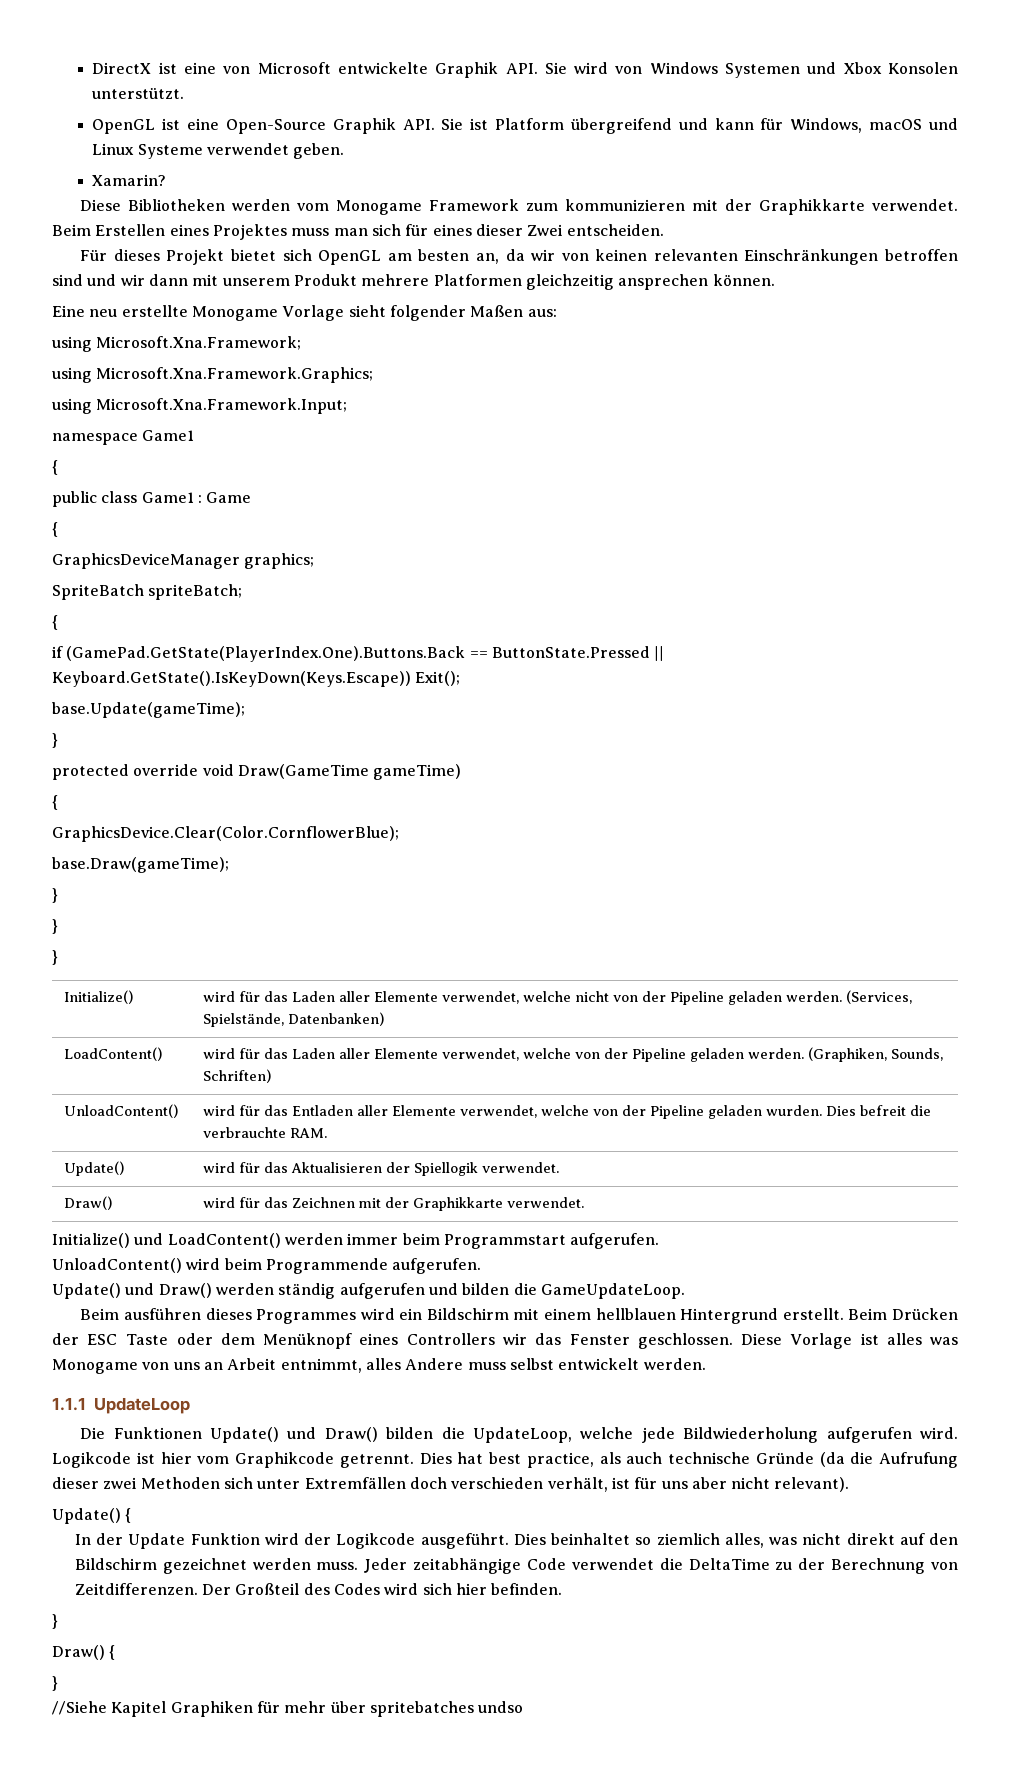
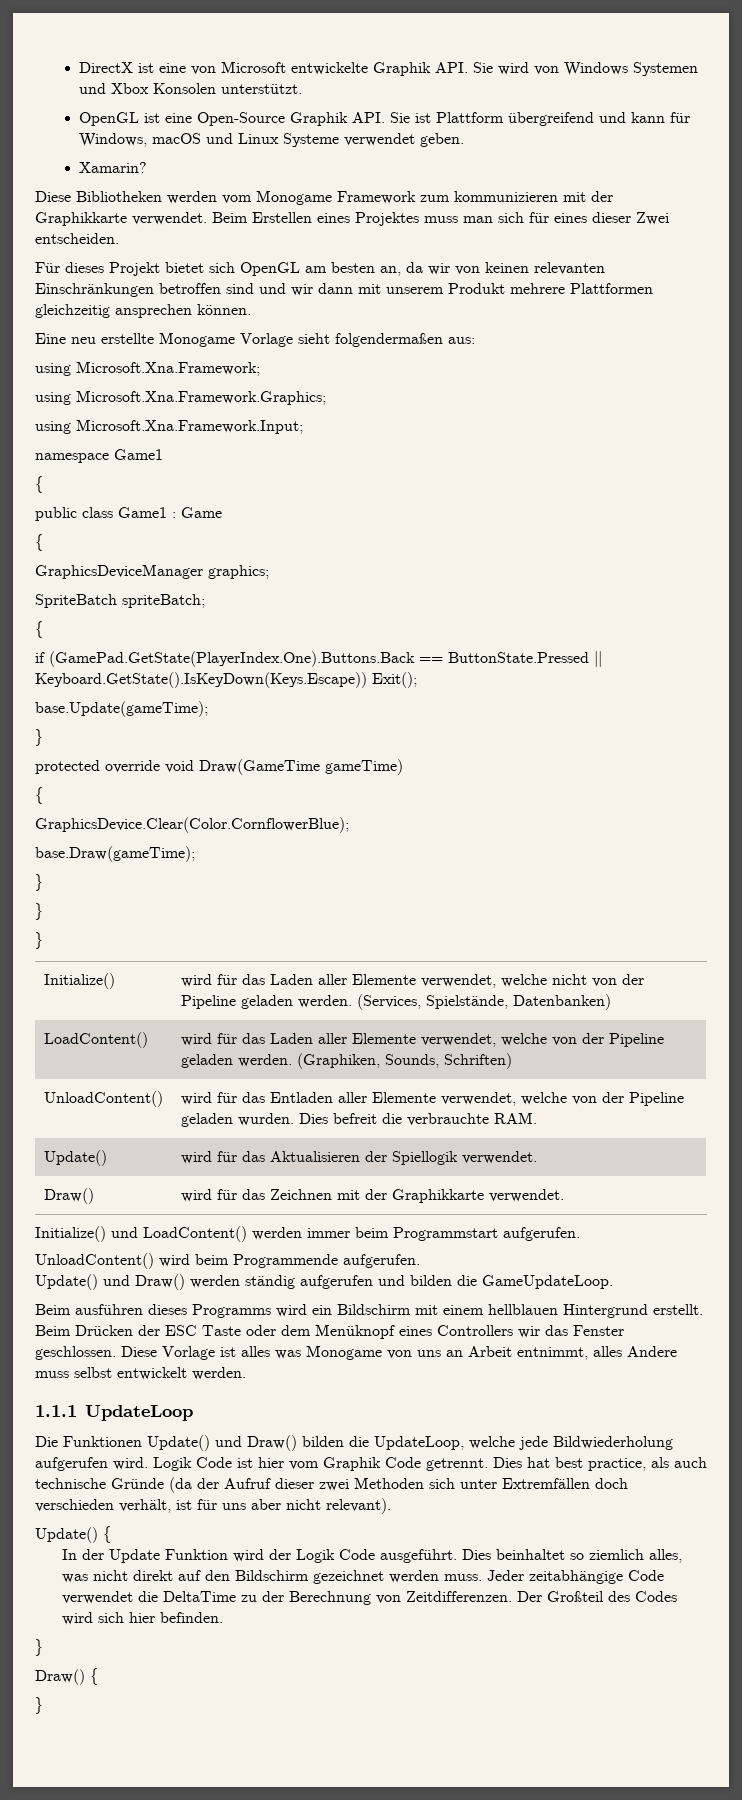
[495,118,565,130] Platform -> [436,112,505,123] Plattform
[433,274,522,286] Platformen -> [570,283,653,294] Plattformen
[389,305,524,321] folgender Maßen -> [335,333,443,347] folgendermaßen
[256,1309,357,1324] Programmes -> [192,1304,271,1318] Programms
[52,1452,131,1468] Logikcode -> [153,1457,232,1471] Logik Code
[235,1452,334,1468] Graphikcode -> [323,1457,421,1471] Graphik Code
[850,1452,958,1468] die Aufrufung -> [197,1478,271,1489] der Aufruf
[336,1533,416,1549] Logikcode -> [295,1549,375,1563] Logik Code
[52,1701,524,1717] // //Siehe Kapitel Graphiken für mehr über spritebatches undso -> (43, 1705) none

